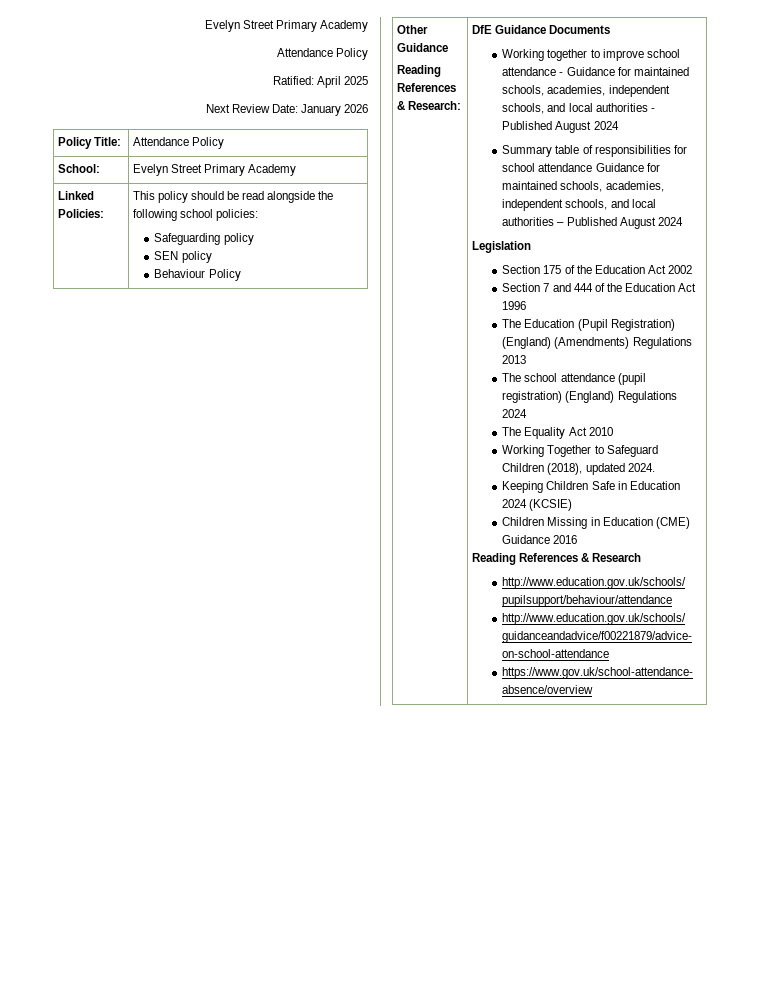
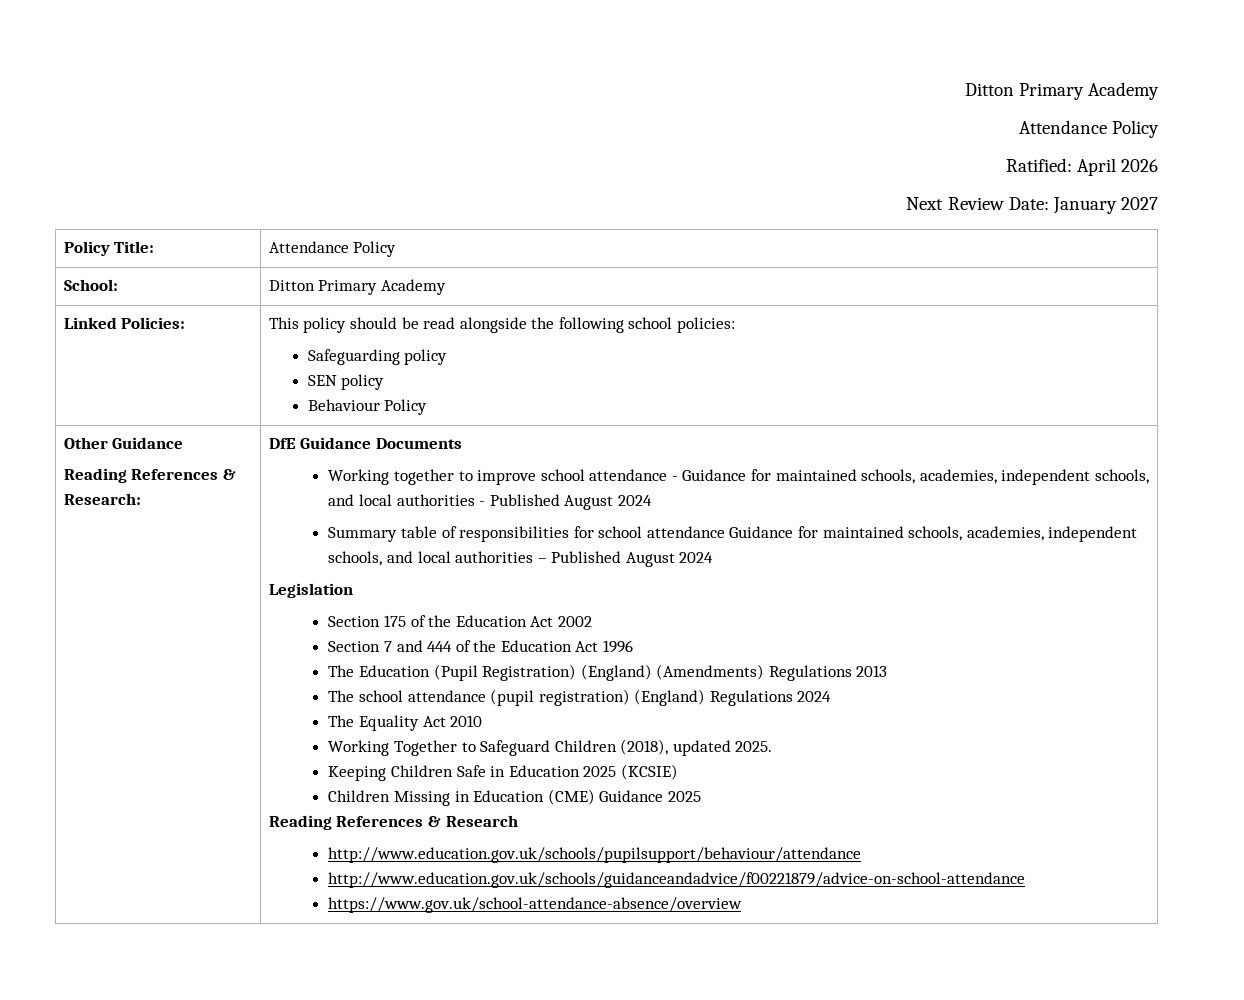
[204,20,274,32] Evelyn Street -> [964,83,1014,96] Ditton
[344,76,368,85] 2025 -> [1121,159,1158,172] 2026
[344,104,368,113] 2026 -> [1121,197,1158,210] 2027
[132,164,202,176] Evelyn Street -> [268,280,315,291] Ditton
[627,463,655,472] 2024. -> [735,741,773,752] 2025.
[502,499,528,508] 2024 -> [583,766,617,777] 2025
[553,535,578,544] 2016 -> [667,791,701,802] 2025

